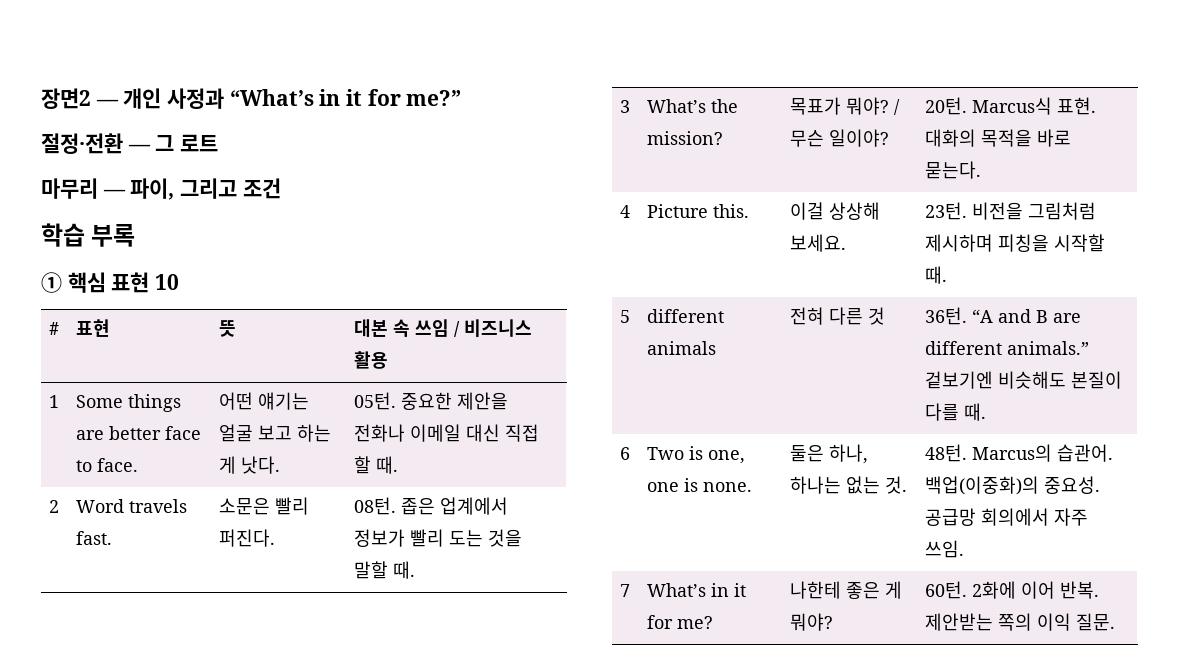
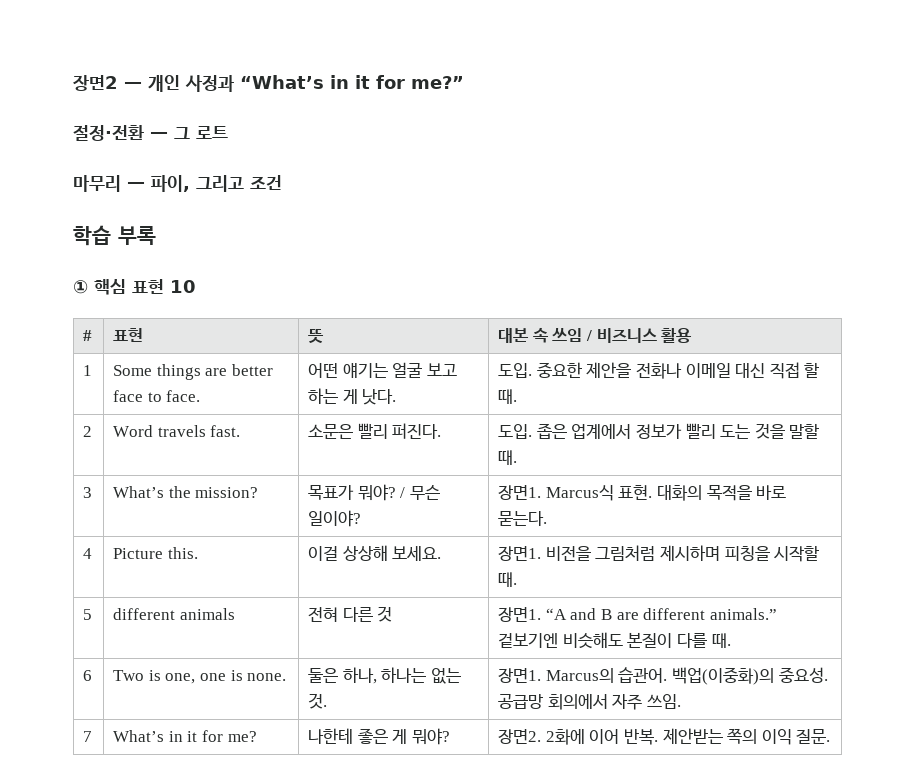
[354,392,397,410] 05턴. -> [498,363,533,378] 도입.
[354,497,397,515] 08턴. -> [498,424,533,439] 도입.
[925,97,968,115] 20턴. -> [498,485,542,500] 장면1.
[925,202,968,220] 23턴. -> [498,546,542,561] 장면1.
[925,307,968,325] 36턴. -> [498,607,542,622] 장면1.
[925,444,968,462] 48턴. -> [498,668,542,683] 장면1.
[925,581,968,599] 60턴. -> [498,729,542,744] 장면2.

